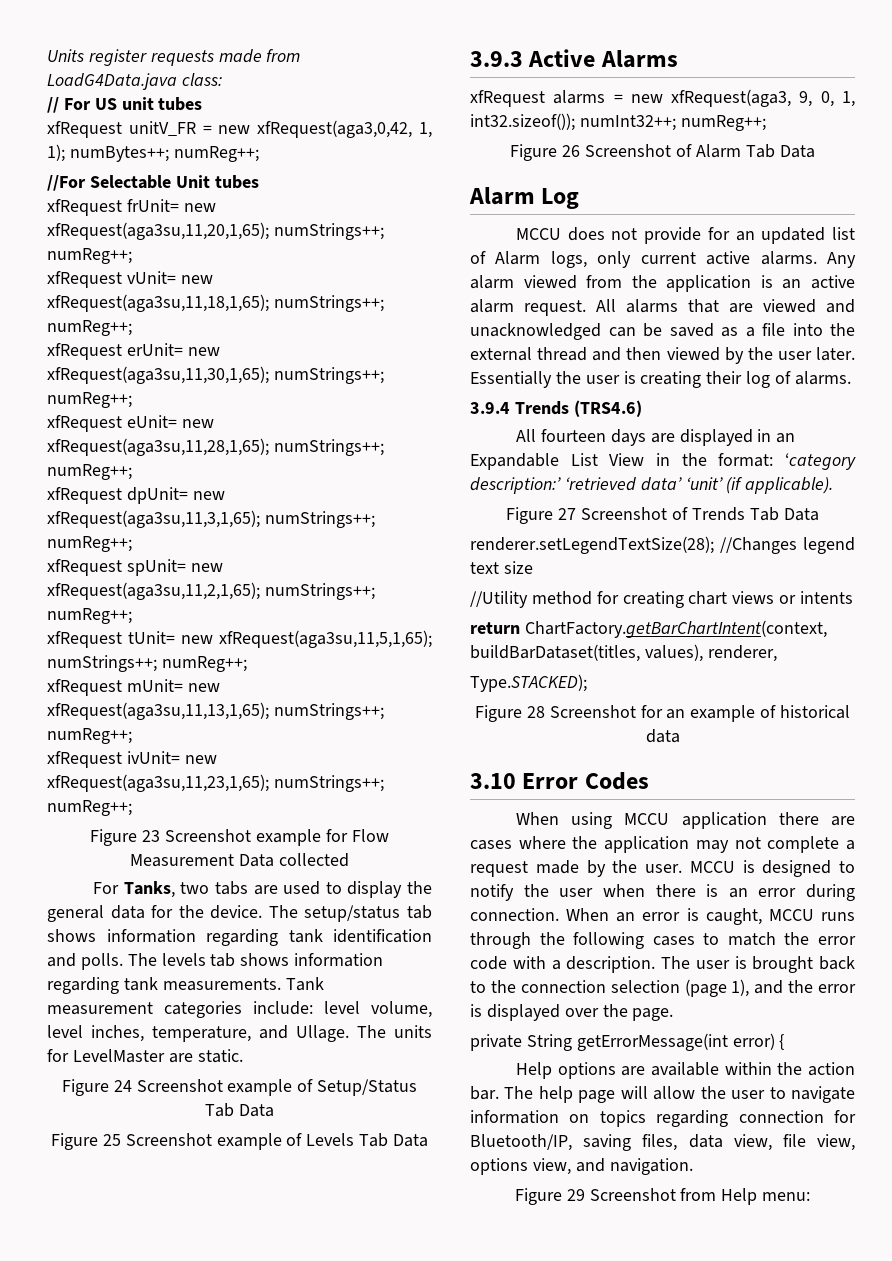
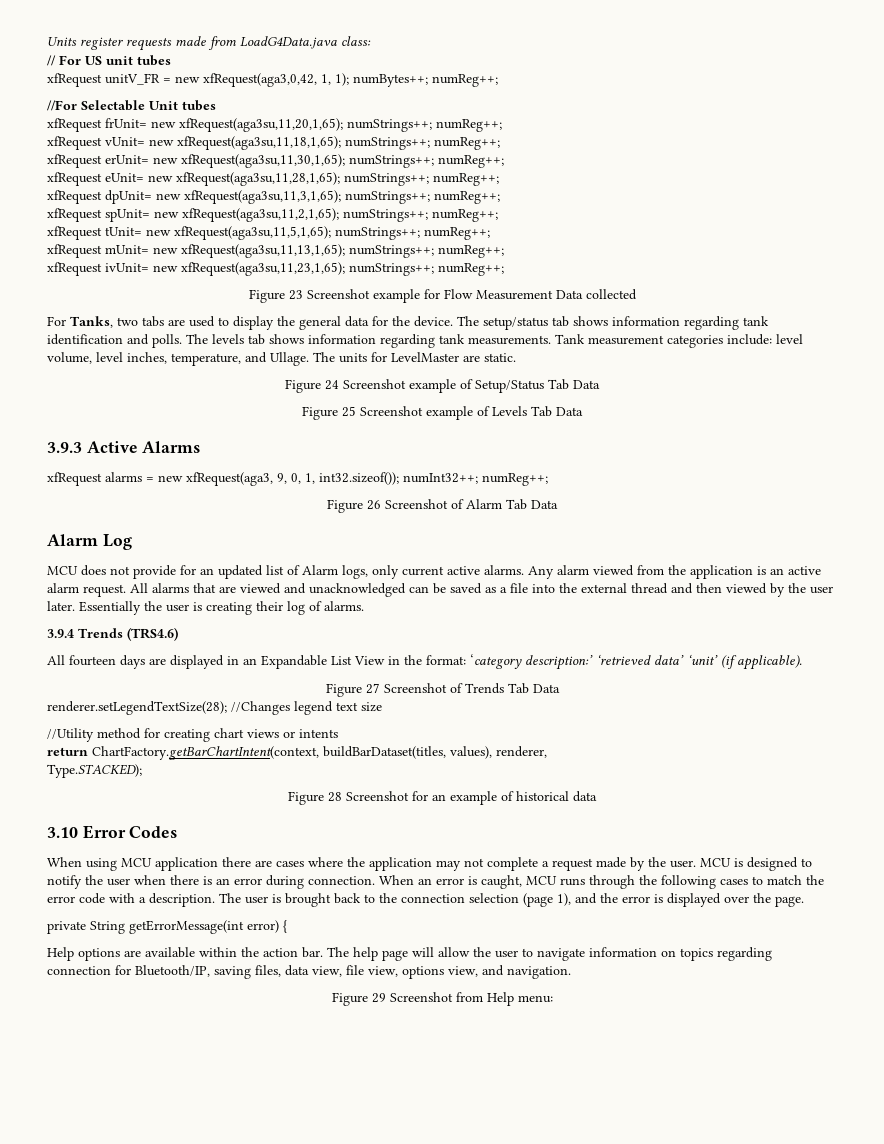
[516,228,562,240] MCCU -> [47,566,78,575] MCU
[624,813,670,825] MCCU -> [121,858,152,867] MCU
[689,861,735,873] MCCU -> [700,858,731,867] MCU
[768,909,814,921] MCCU -> [526,876,557,885] MCU

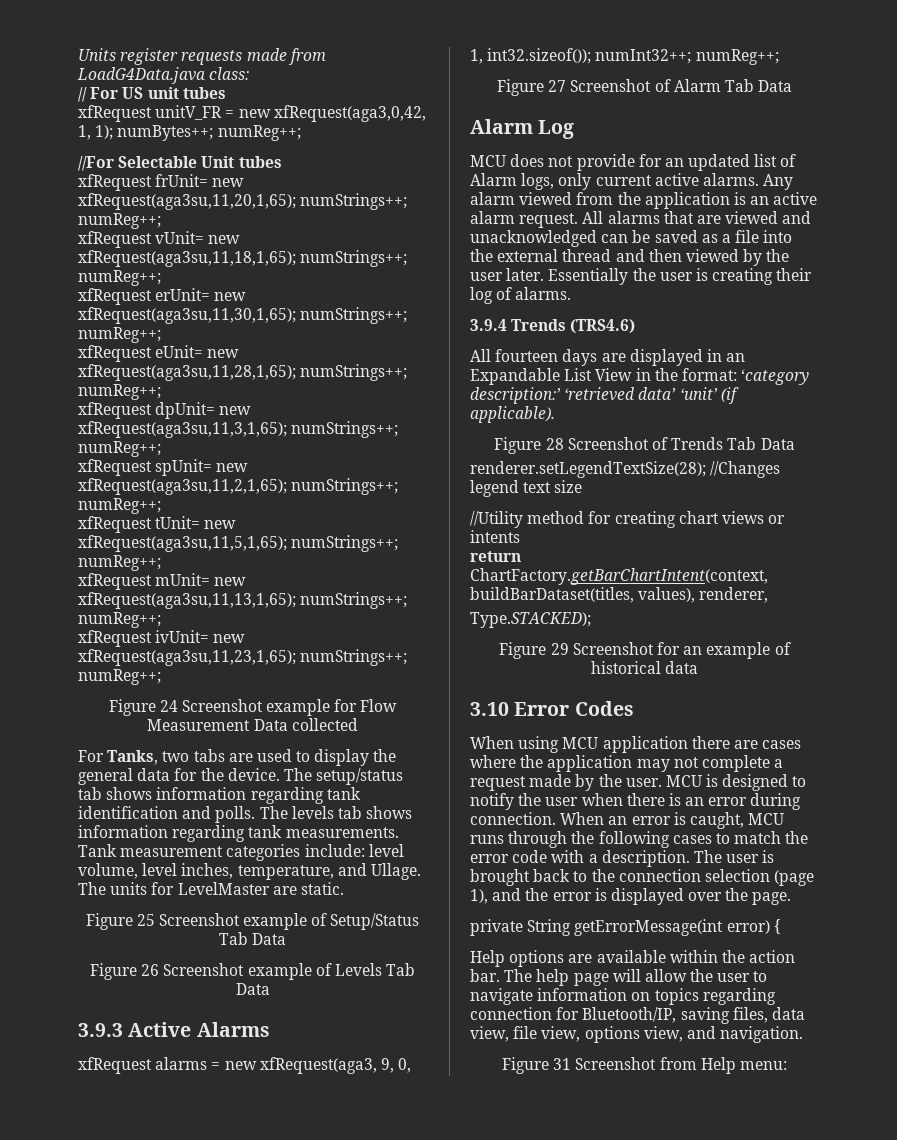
[288,290,303,300] 23 -> [159,700,178,712] 24
[325,380,339,390] 24 -> [136,914,155,926] 25
[342,406,356,417] 25 -> [141,964,160,976] 26
[367,500,381,510] 26 -> [548,80,567,92] 27
[365,683,380,694] 27 -> [545,438,564,450] 28
[328,792,342,802] 28 -> [550,643,569,655] 29
[371,993,386,1003] 29 -> [553,1058,572,1070] 31

